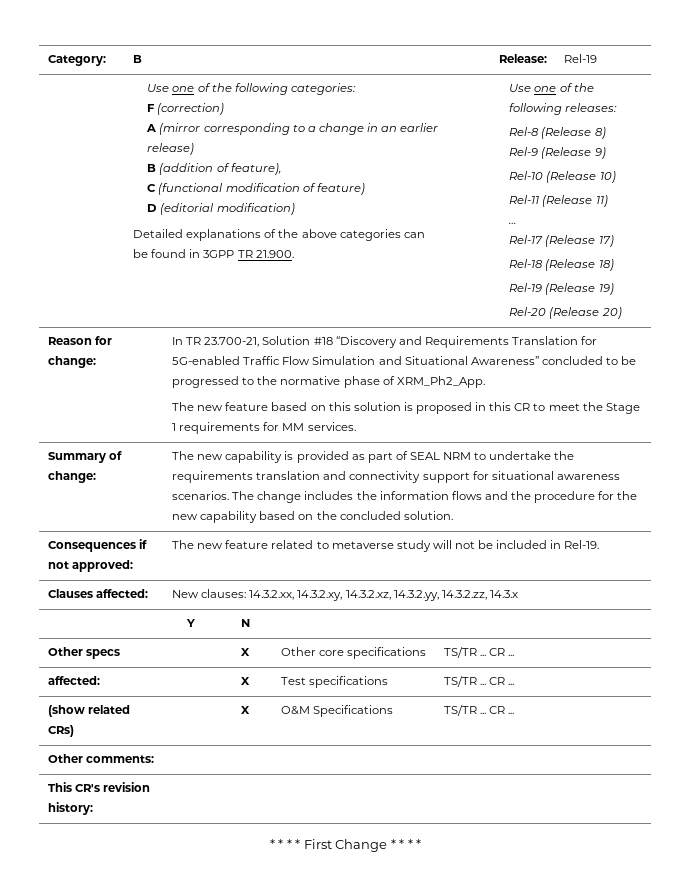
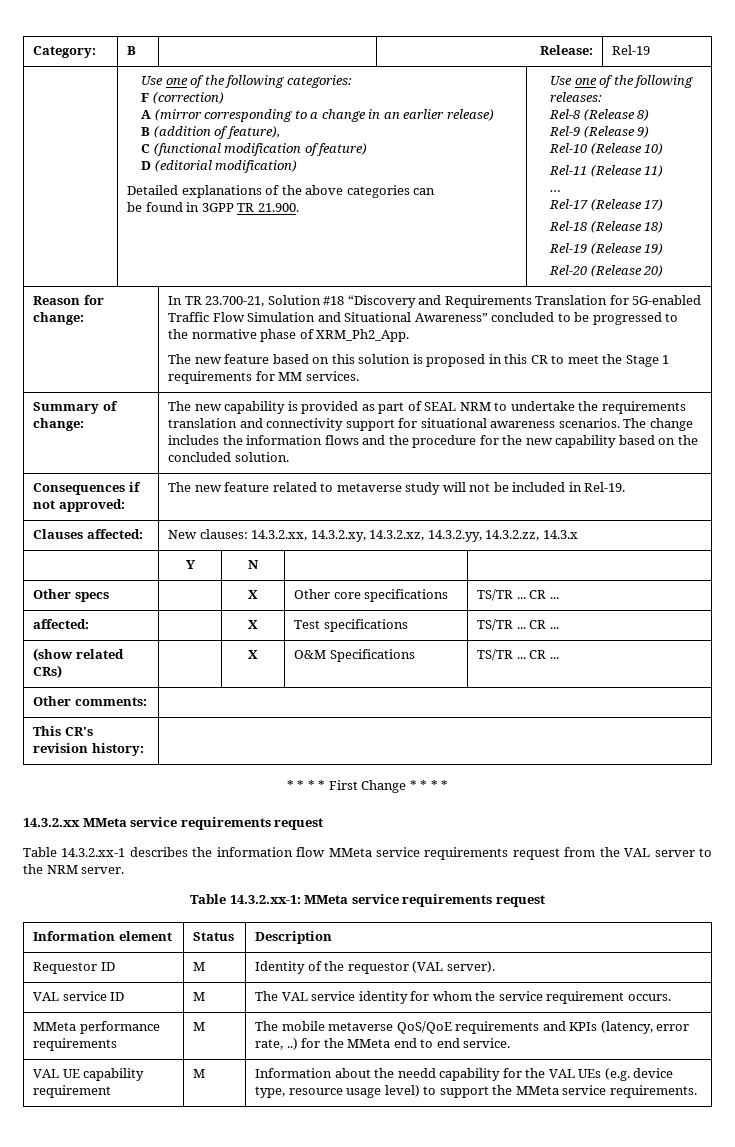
(422, 844) none -> [23,817,324,830] [23,847,713,860] [23,864,125,874] [190,894,545,907] [33,931,172,941] [193,932,235,941] [255,931,333,944] [33,962,115,974] [193,962,206,971] [255,961,495,974] [33,991,125,1001] [193,992,206,1001] [255,991,671,1004] [33,1021,160,1034] [33,1038,118,1051] [193,1022,206,1031] [255,1021,690,1034] [255,1038,511,1050] [33,1068,145,1081] [33,1085,112,1098] [193,1069,206,1078] [255,1068,674,1081] [255,1085,697,1098] // 14.3.2.xx MMeta service requirements request // Table 14.3.2.xx-1 describes the information flow MMeta service requirements request from the VAL server to the NRM server. // Table 14.3.2.xx-1: MMeta service requirements request // Information element | Status | Description // Requestor ID | M | Identity of the requestor (VAL server). // VAL service ID | M | The VAL service identity for whom the service requirement occurs. // MMeta performance requirements | M | The mobile metaverse QoS/QoE requirements and KPIs (latency, error rate, ..) for the MMeta end to end service. // VAL UE capability requirement | M | Information about the needd capability for the VAL UEs (e.g. device type, resource usage level) to support the MMeta service requirements.

